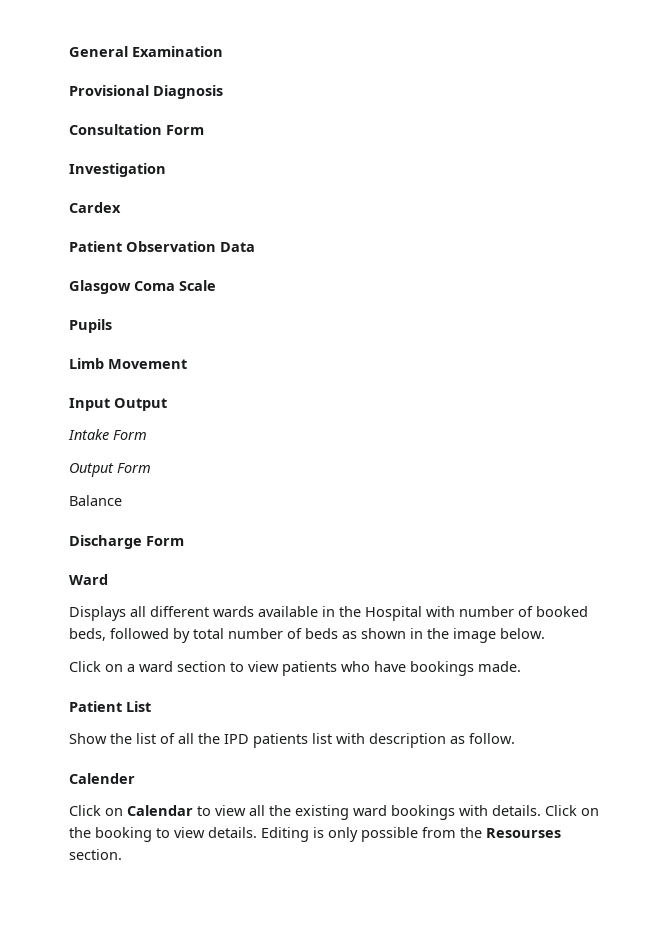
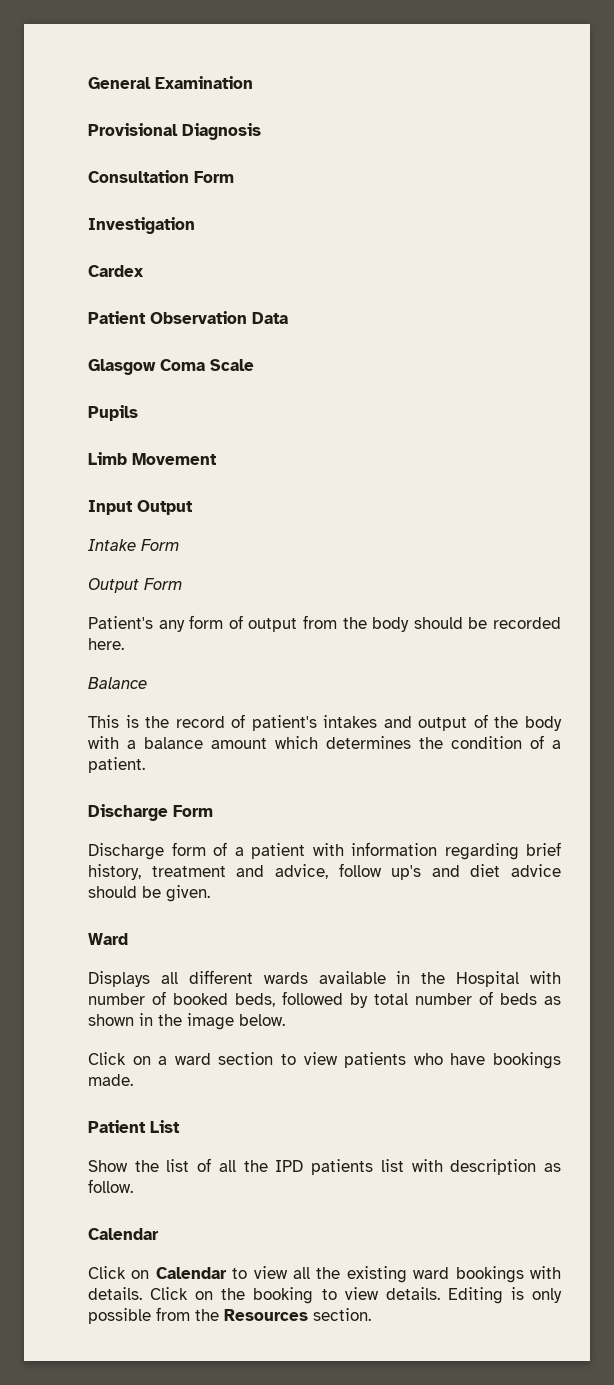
[69,495,122,506] [69,535,184,549] Balance // Discharge Form -> [88,615,561,632] [88,638,124,650] [88,677,147,689] [88,714,562,731] [88,735,561,749] [88,757,145,773] [88,804,213,821] [88,842,561,860] [88,863,561,880] [88,885,210,902] Patient's any form of output from the body should be recorded here. // Balance // This is the record of patient's intakes and output of the body with a balance amount which determines the condition of a patient. // Discharge Form // Discharge form of a patient with information regarding brief history, treatment and advice, follow up's and diet advice should be given.
[69,773,135,784] Calender -> [88,1228,159,1240] Calendar
[486,828,561,838] Resourses -> [224,1309,308,1321] Resources

